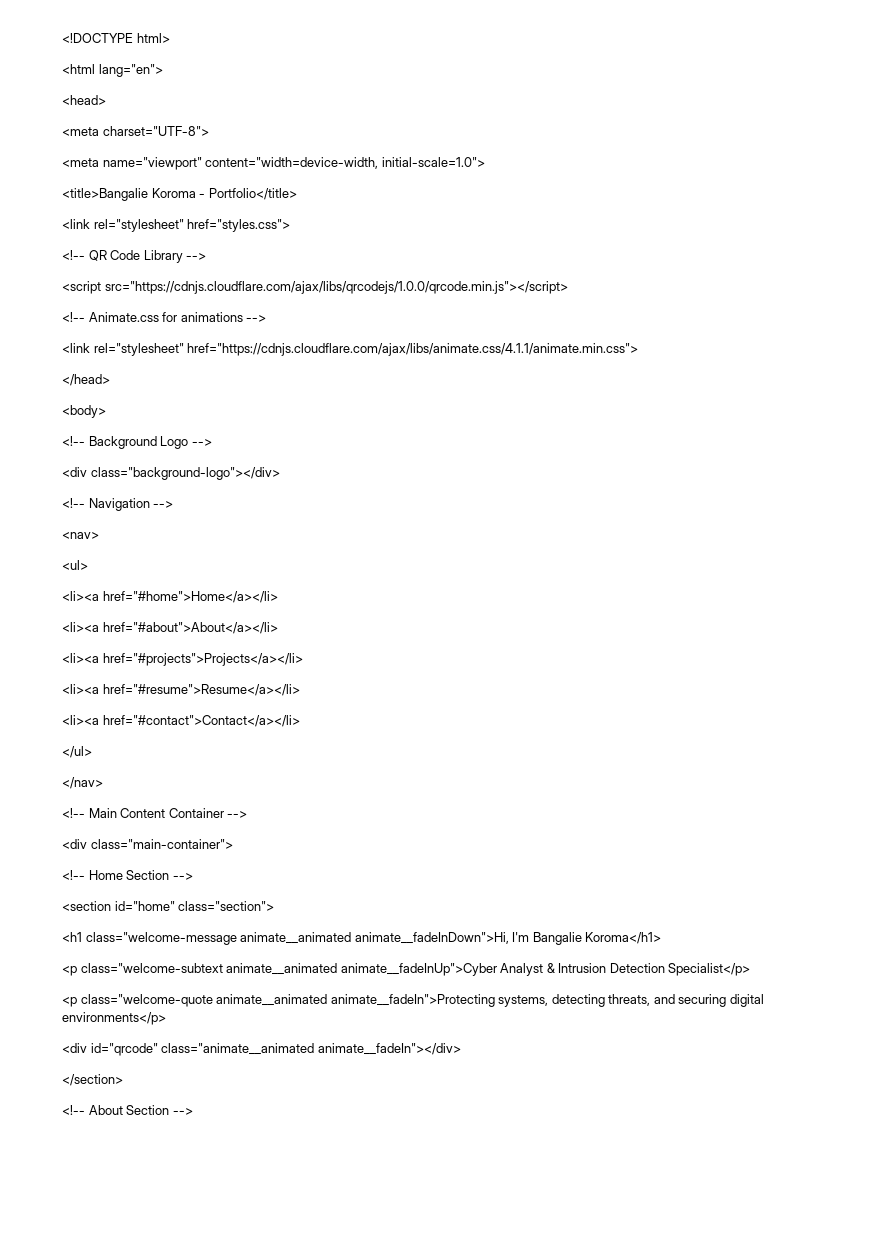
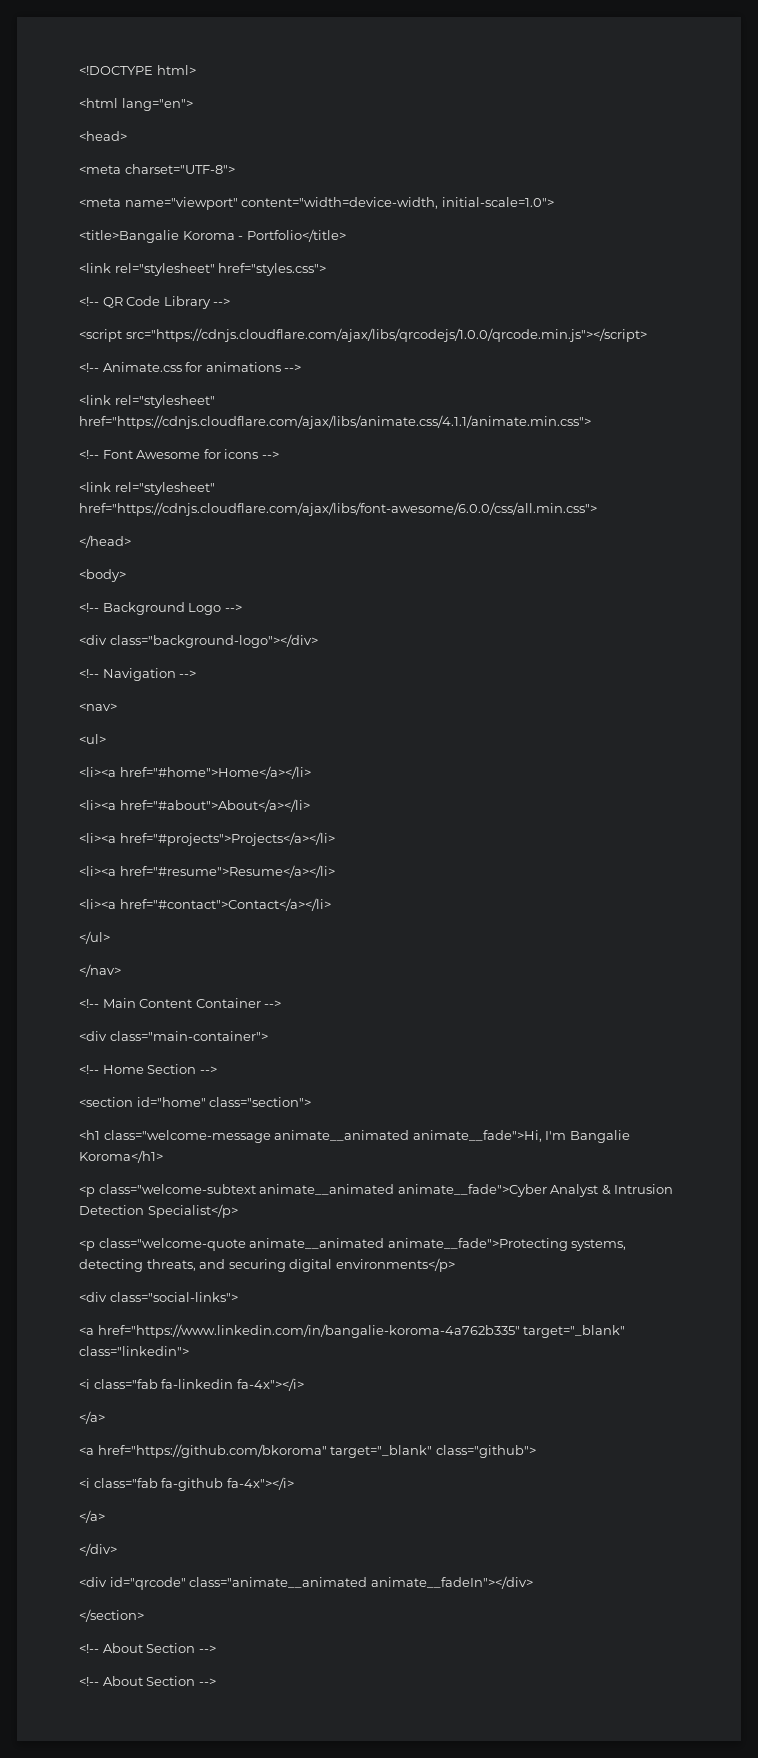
(639, 349) none -> [79,449,279,459] [79,482,215,495] [79,502,597,516] // <!-- Font Awesome for icons --> // <link rel="stylesheet" href="https://cdnjs.cloudflare.com/ajax/libs/font-awesome/6.0.0/css/all.min.css">
[354,932,509,944] animate__fadeInDown">Hi, -> [412,1130,542,1142] animate__fade">Hi,
[340,963,497,976] animate__fadeInUp">Cyber -> [397,1184,547,1197] animate__fade">Cyber
[330,994,495,1007] animate__fadeIn">Protecting -> [387,1238,568,1251] animate__fade">Protecting
(166, 1018) none -> [79,1292,238,1302] [79,1324,626,1338] [79,1346,189,1356] [79,1378,304,1391] [79,1411,105,1424] [79,1444,536,1458] [79,1477,294,1491] [79,1510,105,1523] [79,1543,117,1556] // <div class="social-links"> // <a href="https://www.linkedin.com/in/bangalie-koroma-4a762b335" target="_blank" class="linkedin"> // <i class="fab fa-linkedin fa-4x"></i> // </a> // <a href="https://github.com/bkoroma" target="_blank" class="github"> // <i class="fab fa-github fa-4x"></i> // </a> // </div>
(193, 1111) none -> [79,1676,216,1686] // <!-- About Section -->

